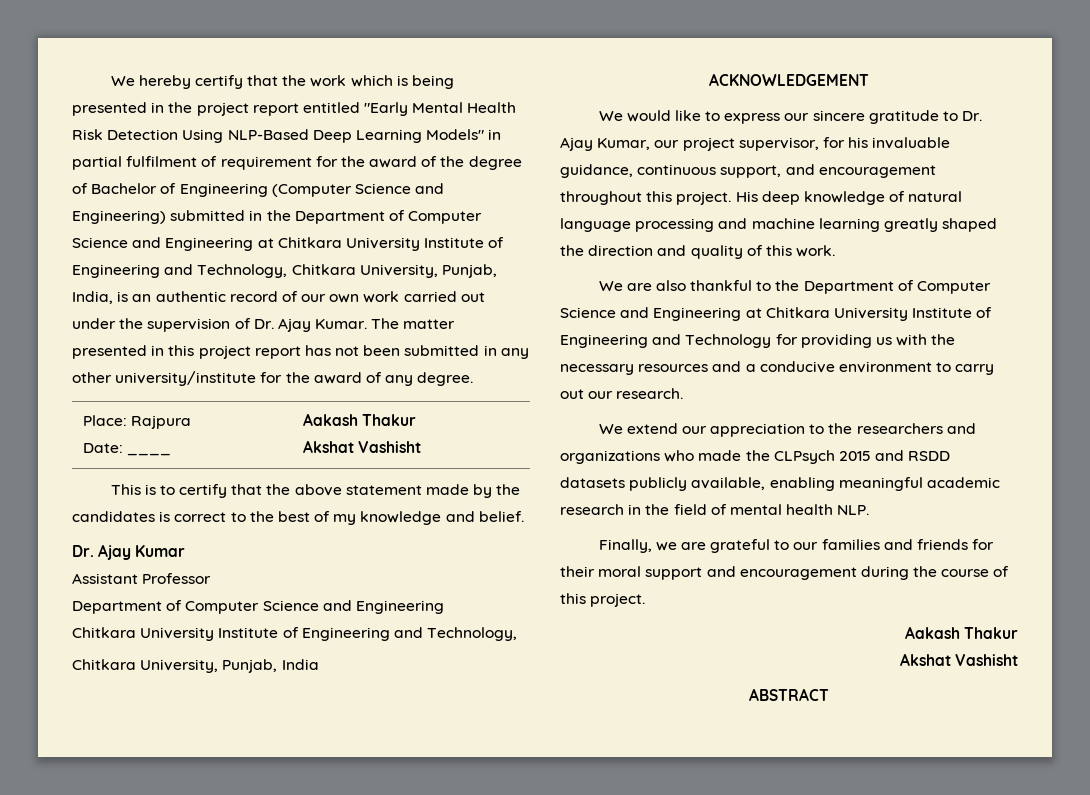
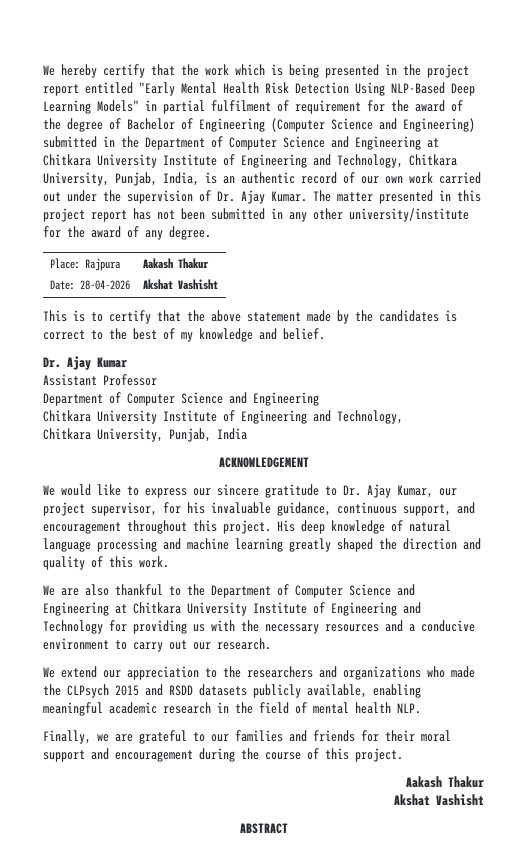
[127,453,172,456] ____ -> [79,280,130,290] 28-04-2026

